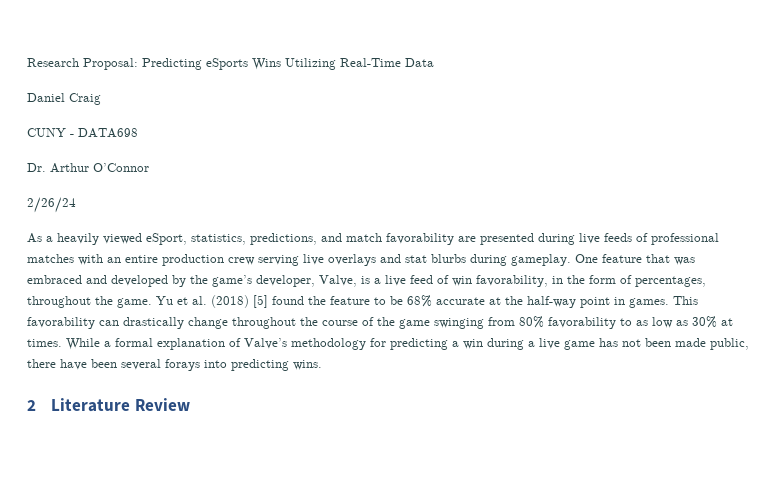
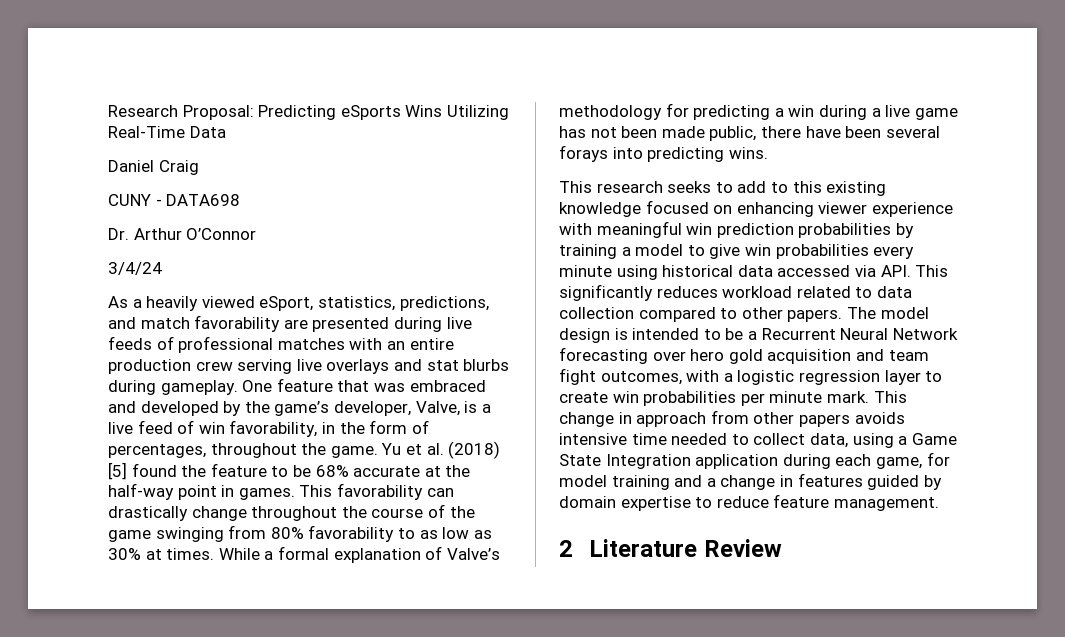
[27,197,76,213] 2/26/24 -> [108,262,162,275] 3/4/24
(322, 365) none -> [559,181,887,196] [559,200,953,217] [559,221,914,238] [559,244,915,259] [559,265,949,280] [559,284,912,301] [559,307,929,322] [559,328,958,343] [559,347,929,364] [559,368,943,385] [559,391,907,406] [559,410,905,427] [559,433,957,448] [559,452,950,469] [559,473,942,490] [559,494,939,511] // This research seeks to add to this existing knowledge focused on enhancing viewer experience with meaningful win prediction probabilities by training a model to give win probabilities every minute using historical data accessed via API. This significantly reduces workload related to data collection compared to other papers. The model design is intended to be a Recurrent Neural Network forecasting over hero gold acquisition and team fight outcomes, with a logistic regression layer to create win probabilities per minute mark. This change in approach from other papers avoids intensive time needed to collect data, using a Game State Integration application during each game, for model training and a change in features guided by domain expertise to reduce feature management.

